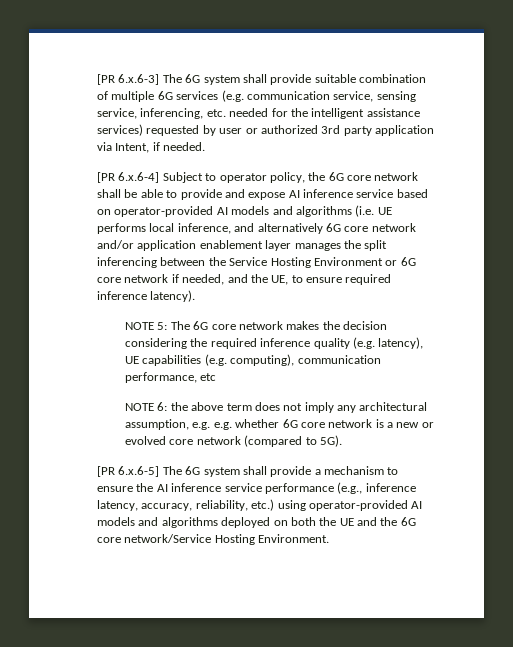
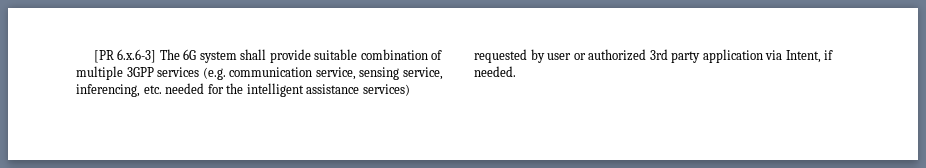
[157,91,173,100] 6G -> [126,67,154,77] 3GPP
[97,172,419,183] [97,189,428,200] [97,205,392,217] [97,223,416,234] [97,240,388,251] [97,257,416,268] [97,274,392,285] [97,290,196,302] [125,321,388,330] [125,337,424,349] [125,354,381,366] [125,372,217,383] [125,402,428,413] [125,419,434,430] [125,435,342,447] [97,466,399,477] [97,482,416,494] [97,499,423,511] [97,517,416,528] [97,534,330,545] // [PR 6.x.6-4] Subject to operator policy, the 6G core network shall be able to provide and expose AI inference service based on operator-provided AI models and algorithms (i.e. UE performs local inference, and alternatively 6G core network and/or application enablement layer manages the split inferencing between the Service Hosting Environment or 6G core network if needed, and the UE, to ensure required inference latency). // NOTE 5: The 6G core network makes the decision considering the required inference quality (e.g. latency), UE capabilities (e.g. computing), communication performance, etc // NOTE 6: the above term does not imply any architectural assumption, e.g. e.g. whether 6G core network is a new or evolved core network (compared to 5G). // [PR 6.x.6-5] The 6G system shall provide a mechanism to ensure the AI inference service performance (e.g., inference latency, accuracy, reliability, etc.) using operator-provided AI models and algorithms deployed on both the UE and the 6G core network/Service Hosting Environment. -> (516, 71) none

